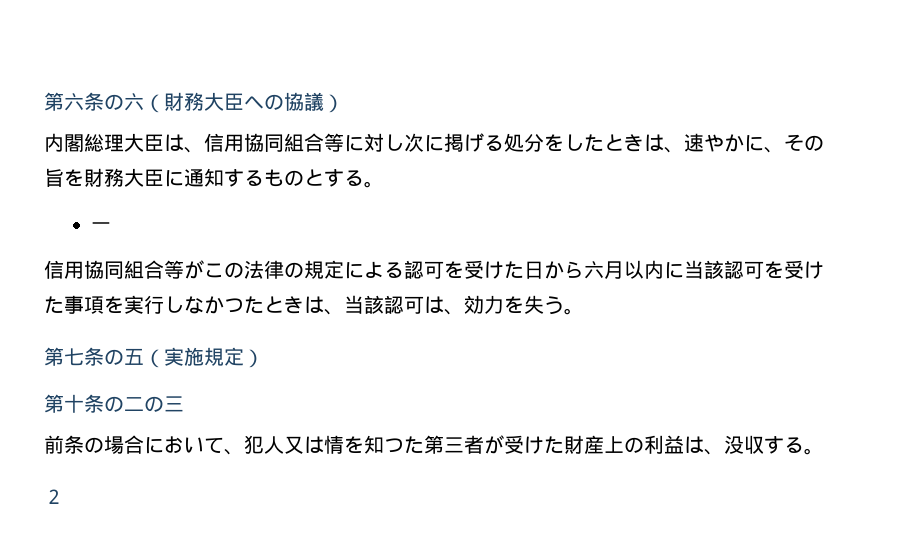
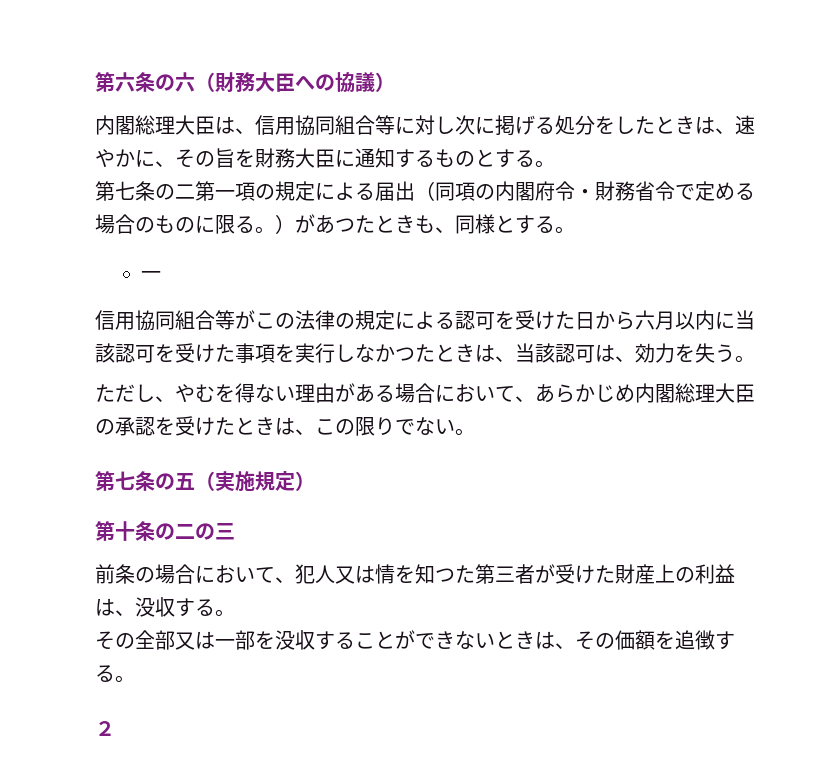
(384, 184) none -> [95,181,755,201] [95,214,575,234] // 第七条の二第一項の規定による届出（同項の内閣府令・財務省令で定める場合のものに限る。）があつたときも、同様とする。
(584, 311) none -> [95,383,755,403] [95,416,475,436] // ただし、やむを得ない理由がある場合において、あらかじめ内閣総理大臣の承認を受けたときは、この限りでない。
(824, 451) none -> [95,630,735,650] [95,665,135,683] // その全部又は一部を没収することができないときは、その価額を追徴する。

